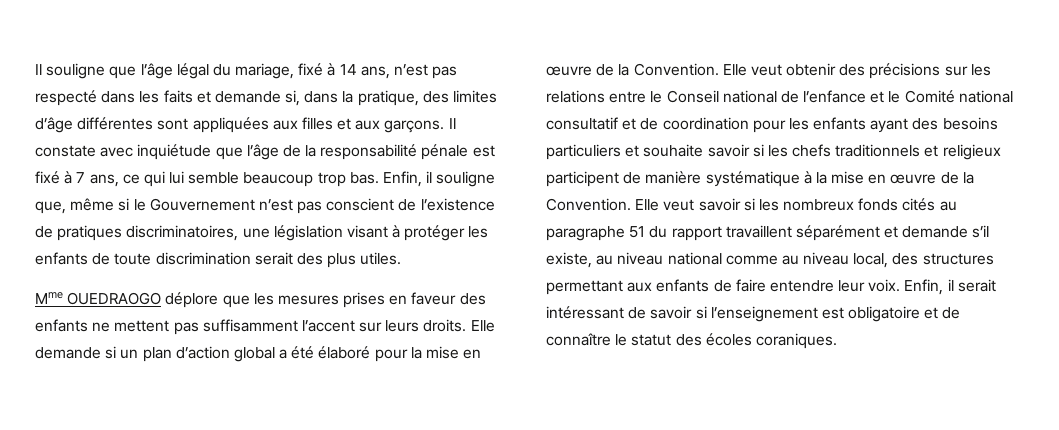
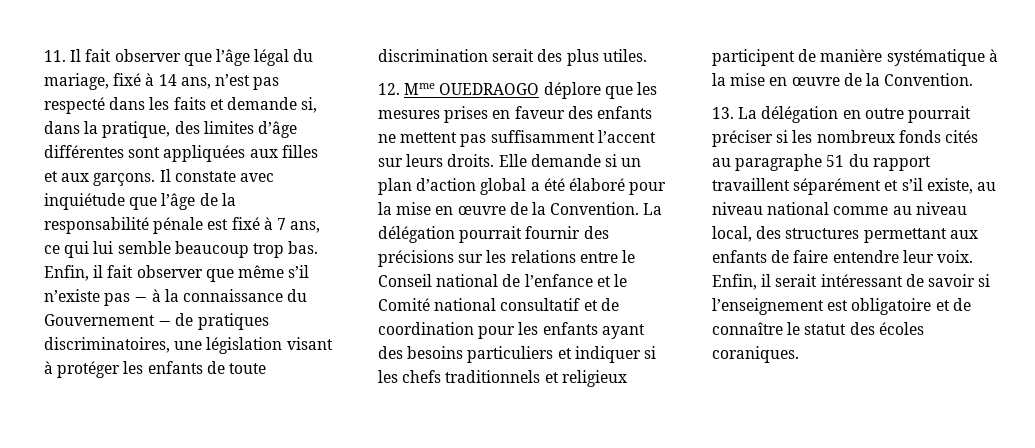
[35,63,106,79] Il souligne -> [44,49,181,62] 11. Il fait observer
[436,171,496,187] [35,198,495,214] souligne que, même si le Gouvernement n’est pas conscient de l’existence -> [107,265,310,282] [44,289,308,306] [44,314,172,326] fait observer que même s’il n’existe pas − à la connaissance du Gouvernement −
(402, 258) none -> [378,83,400,95] 12.
[722,63,837,76] Elle veut obtenir -> [643,203,663,215] [378,226,581,243] La délégation pourrait fournir
[643,144,750,157] souhaite savoir -> [574,346,641,363] indiquer
[635,198,741,211] Elle veut savoir -> [712,106,971,123] [712,130,773,147] // 13. La délégation en outre pourrait préciser
[902,226,969,238] demande -> (899, 185) none

